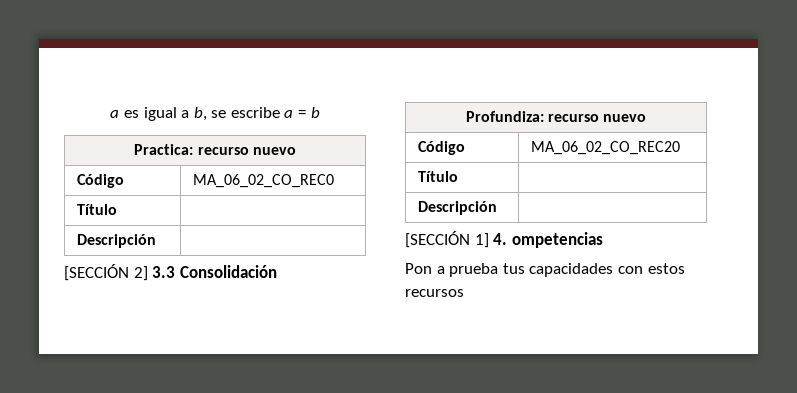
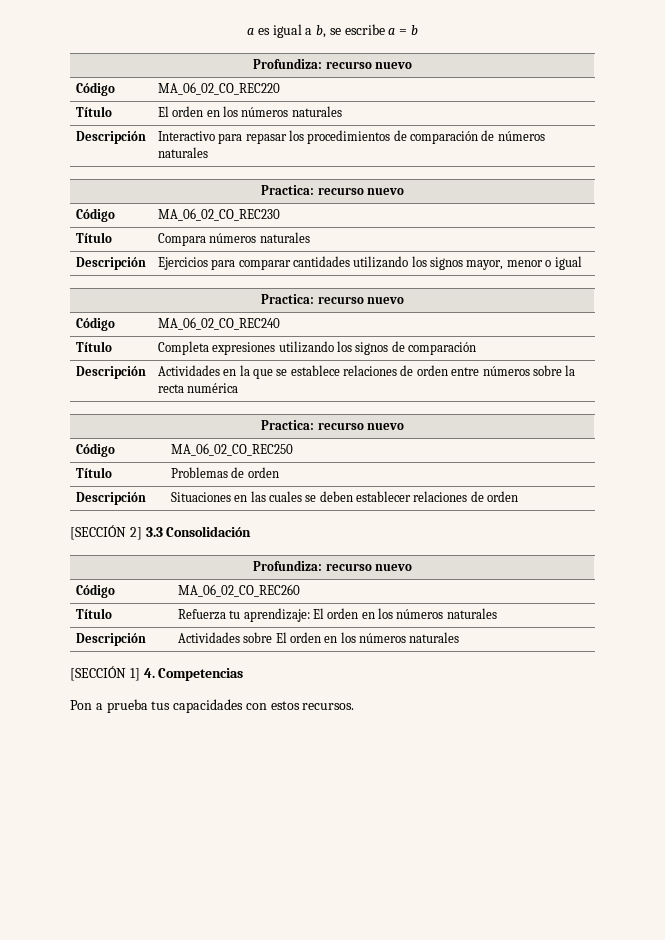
[134,144,296,155] [76,174,124,188] [192,174,334,188] [76,204,117,215] [76,234,156,248] // Practica: recurso nuevo // Código | MA_06_02_CO_REC0 // Título | // Descripción | -> [253,58,412,69] [75,82,115,96] [157,82,280,95] [75,106,112,117] [157,106,342,117] [75,131,146,144] [157,130,545,144] [157,147,208,158] [261,185,404,195] [75,208,115,222] [157,208,280,221] [75,232,112,243] [157,232,310,246] [75,257,146,270] [157,256,582,270] [261,294,404,304] [75,317,115,331] [157,317,280,330] [75,341,112,352] [157,341,477,355] [75,366,146,379] [157,365,576,379] [157,383,239,393] [261,420,404,430] [75,443,115,457] [170,443,293,456] [75,467,112,478] [170,467,279,478] [75,492,146,505] [170,491,519,502] // Profundiza: recurso nuevo // Código | MA_06_02_CO_REC220 // Título | El orden en los números naturales // Descripción | Interactivo para repasar los procedimientos de comparación de números naturales // Practica: recurso nuevo // Código | MA_06_02_CO_REC230 // Título | Compara números naturales // Descripción | Ejercicios para comparar cantidades utilizando los signos mayor, menor o igual // Practica: recurso nuevo // Código | MA_06_02_CO_REC240 // Título | Completa expresiones utilizando los signos de comparación // Descripción | Actividades en la que se establece relaciones de orden entre números sobre la recta numérica // Practica: recurso nuevo // Código | MA_06_02_CO_REC250 // Título | Problemas de orden // Descripción | Situaciones en las cuales se deben establecer relaciones de orden
[530,141,680,155] [417,171,458,182] [417,201,497,215] MA_06_02_CO_REC20 // Título | // Descripción | -> [177,584,300,597] [75,608,112,619] [177,608,497,622] [75,633,146,646] [177,632,460,643] MA_06_02_CO_REC260 // Título | Refuerza tu aprendizaje: El orden en los números naturales // Descripción | Actividades sobre El orden en los números naturales
[511,232,603,248] ompetencias -> [158,668,244,681] Competencias
[405,289,464,297] recursos -> [302,703,355,710] recursos.

